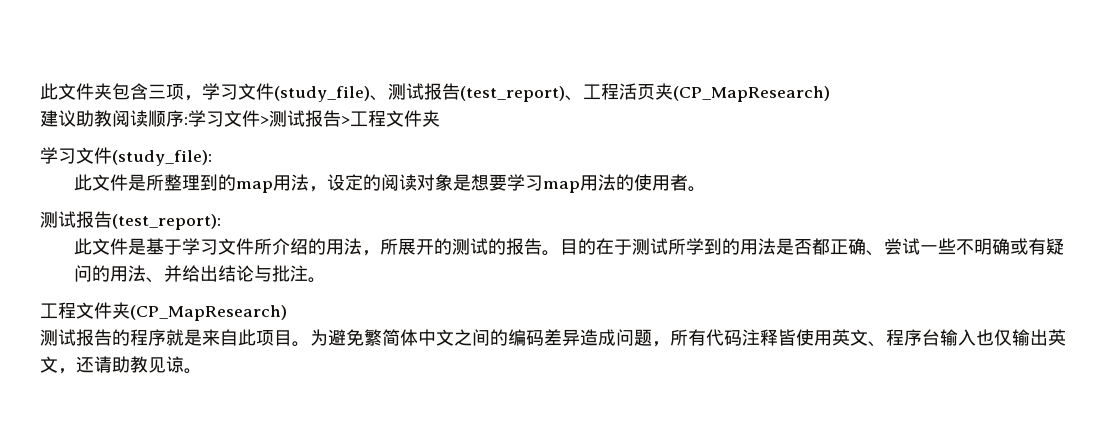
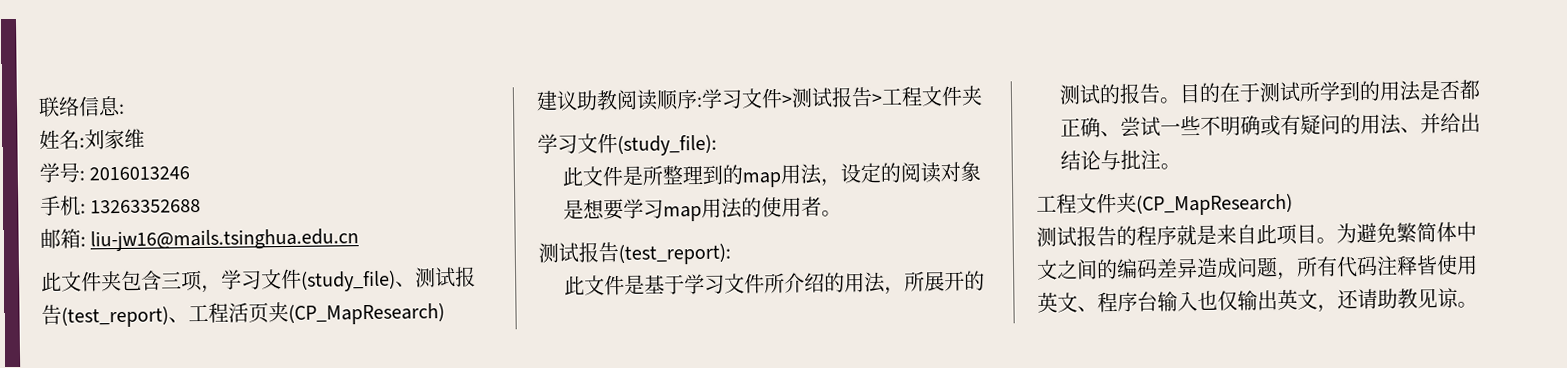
(40, 91) none -> [38,95,125,117] [39,128,145,150] [39,162,191,183] [40,195,202,216] [40,228,360,252] 联络信息: // 姓名:刘家维 // 学号: 2016013246 // 手机: 13263352688 // 邮箱: liu-jw16@mails.tsinghua.edu.cn //

